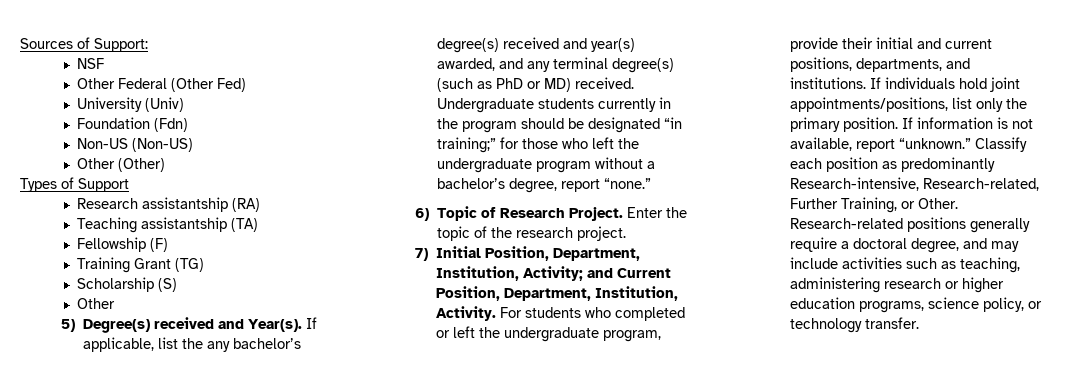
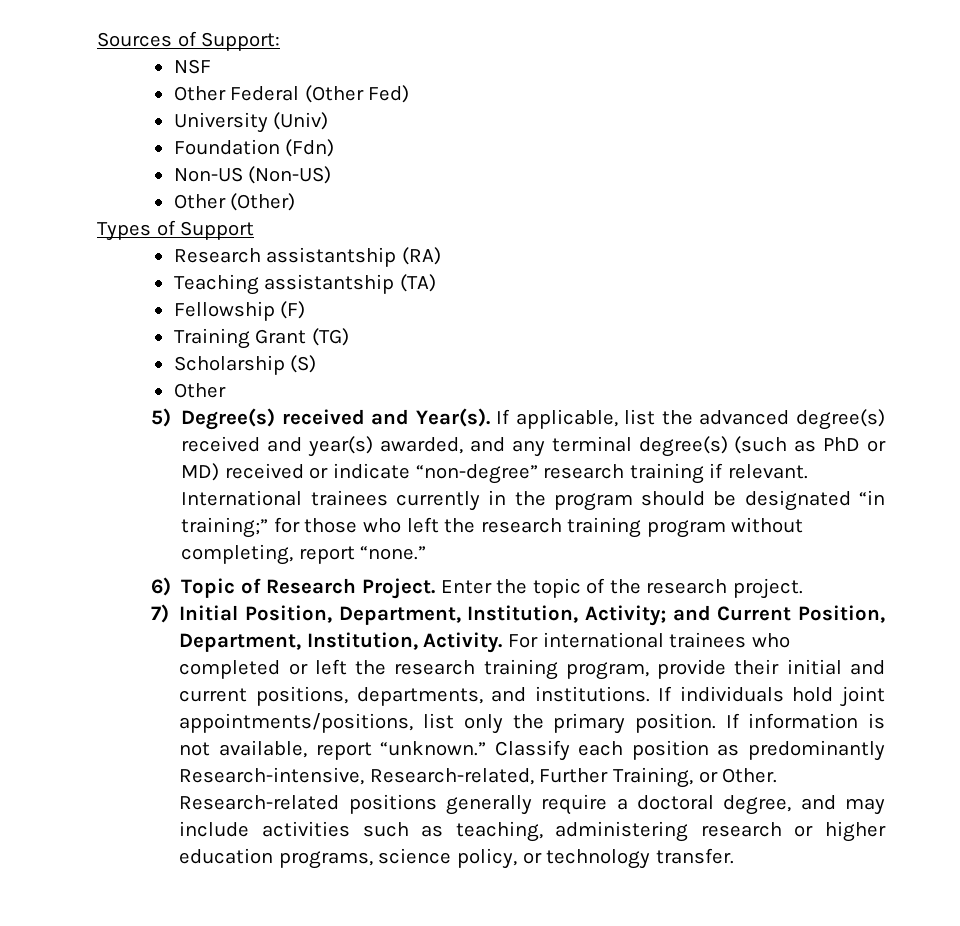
[206,338,301,352] any bachelor’s -> [699,410,790,425] advanced
[574,77,634,89] [436,98,594,113] received. Undergraduate students -> [224,463,808,484] [181,490,388,506] received or indicate “non-degree” research training if relevant. International trainees
[436,157,655,173] [436,178,557,193] undergraduate program without a bachelor’s degree, -> [480,517,804,538] [181,544,294,565] research training program without completing,
[524,307,581,318] students -> [542,632,747,648] international trainees
[503,327,599,342] undergraduate -> [394,659,558,680] research training

